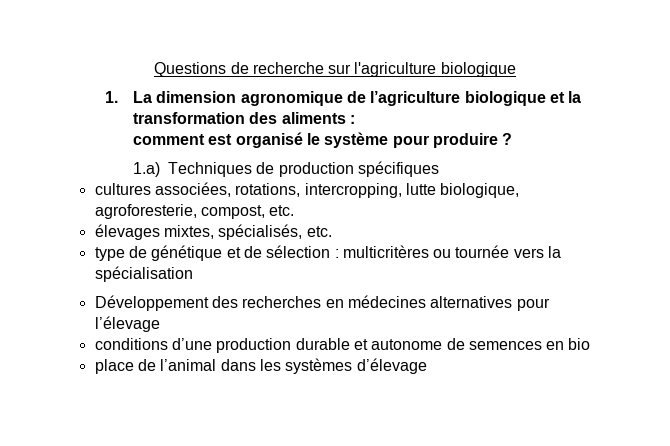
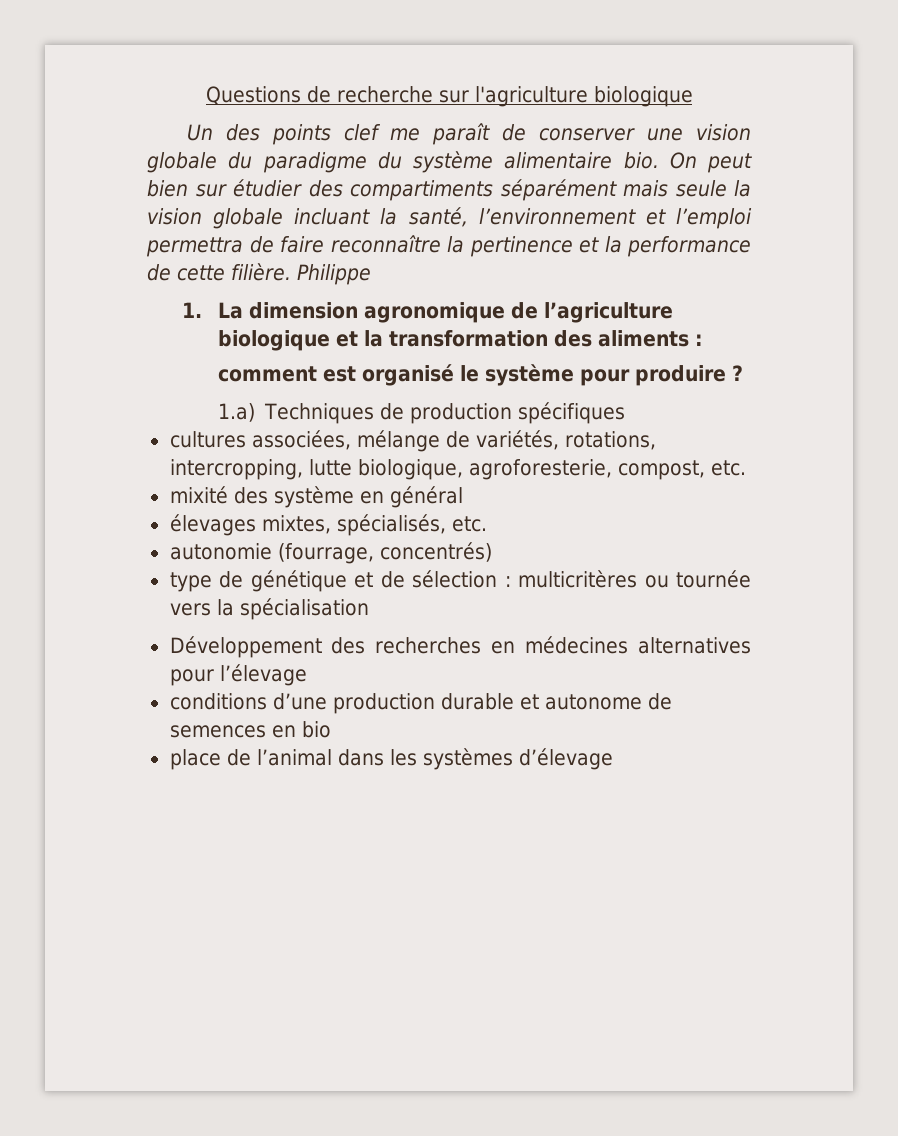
(516, 69) none -> [186,123,751,145] [147,151,752,173] [147,179,751,201] [147,207,752,229] [146,235,751,257] [147,263,371,285] // Un des points clef me paraît de conserver une vision globale du paradigme du système alimentaire bio. On peut bien sur étudier des compartiments séparément mais seule la vision globale incluant la santé, l’environnement et l’emploi permettra de faire reconnaître la pertinence et la performance de cette filière. Philippe
(231, 189) none -> [356,430,559,452] mélange de variétés,
(295, 210) none -> [169,486,463,508] // mixité des système en général
(332, 231) none -> [169,542,492,564] // autonomie (fourrage, concentrés)

